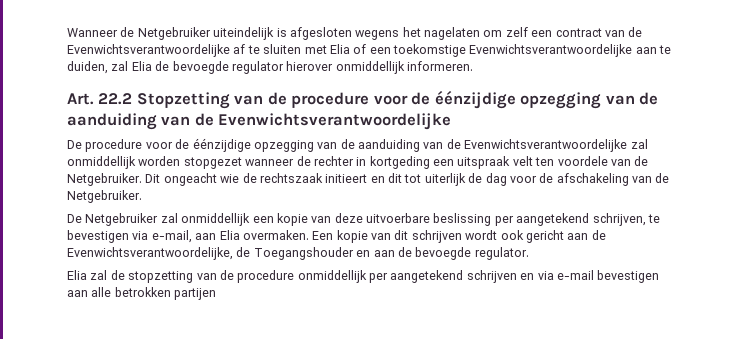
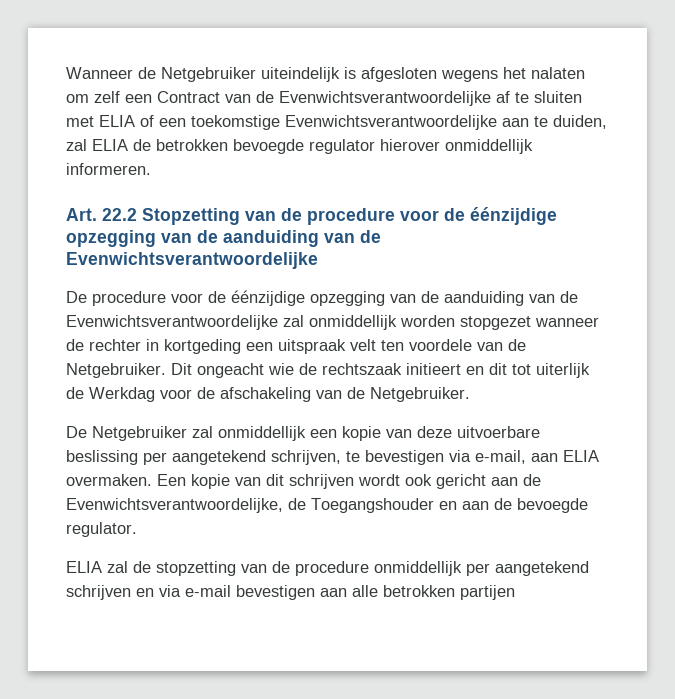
[424,27,480,40] nagelaten -> [531,67,585,79] nalaten
[555,28,602,37] contract -> [157,91,220,103] Contract
[329,44,350,54] Elia -> [99,115,135,127] ELIA
[131,61,170,71] Elia de -> [92,139,228,151] ELIA de betrokken
[485,173,507,186] dag -> [89,387,155,402] Werkdag
[219,230,240,240] Elia -> [563,450,599,462] ELIA
[67,270,87,280] Elia -> [66,561,102,573] ELIA

